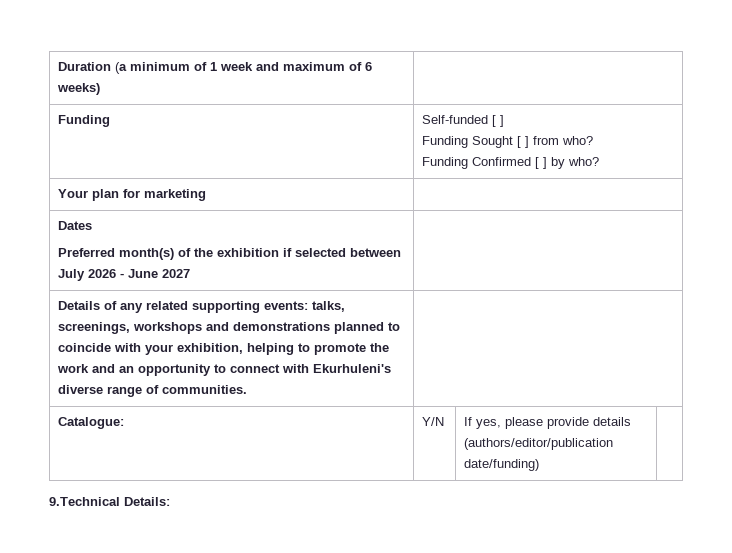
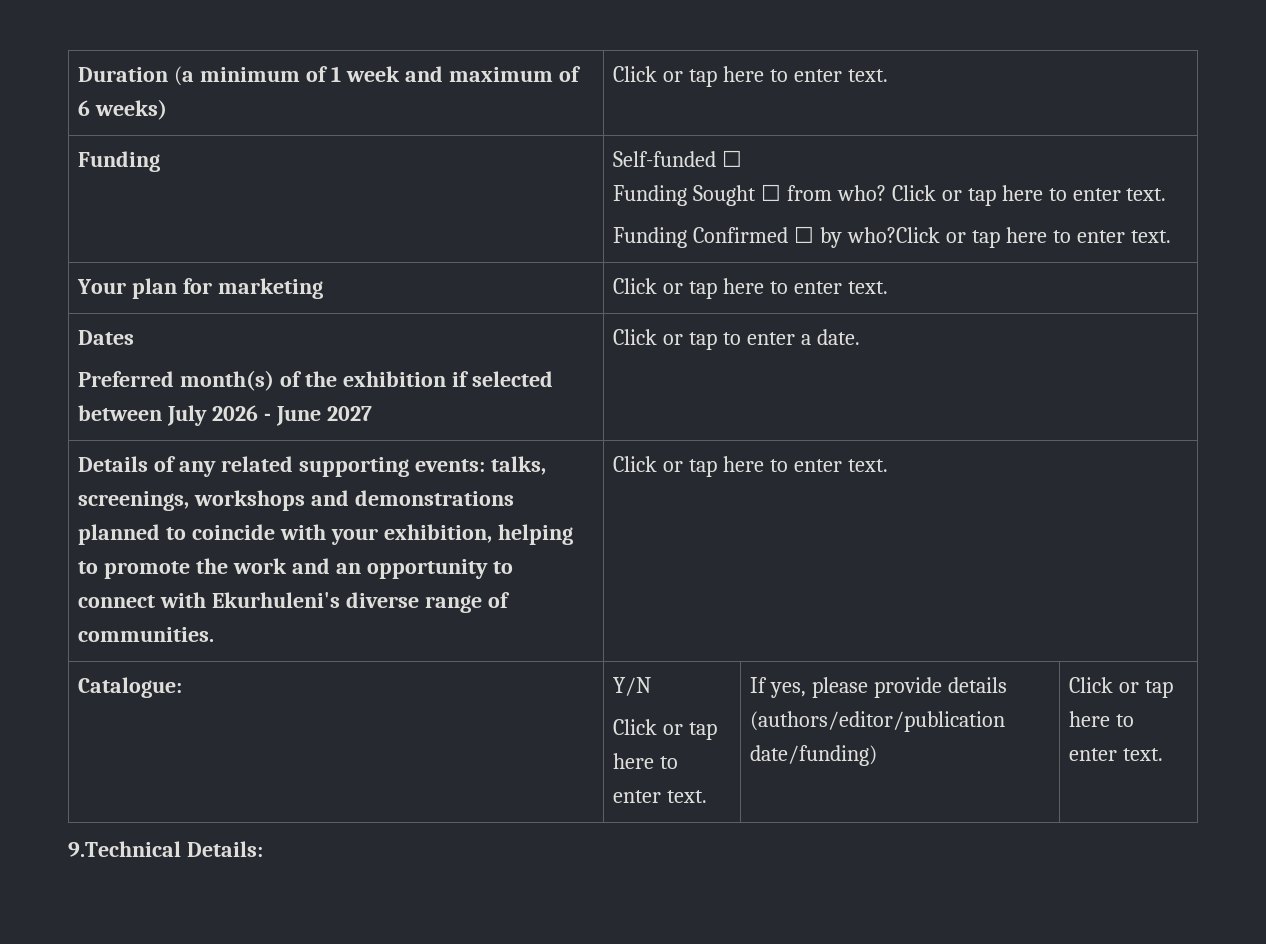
(101, 89) none -> [613,66,888,87] Click or tap here to enter text.
[492,115,505,127] [ ] -> [722,150,743,167] ☐
[517,136,530,148] [ ] -> [760,184,781,201] ☐
[422,157,600,169] [58,189,207,201] // Funding Confirmed [ ] by who? // Your plan for marketing | -> [891,185,1167,206] [613,226,1171,248] [77,278,323,299] [613,278,888,299] Click or tap here to enter text. // Funding Confirmed ☐ by who?Click or tap here to enter text. // Your plan for marketing | Click or tap here to enter text.
(191, 273) none -> [613,329,860,350] Click or tap to enter a date.
[58,417,125,429] [422,417,445,426] // Catalogue: | Y/N -> [613,456,888,477] [78,677,183,698] [613,677,652,696] [613,719,717,740] [613,753,679,769] [613,790,708,803] Click or tap here to enter text. // Catalogue: | Y/N // Click or tap here to enter text.
(540, 465) none -> [1069,677,1173,698] [1069,711,1135,727] [1069,748,1164,761] Click or tap here to enter text.

